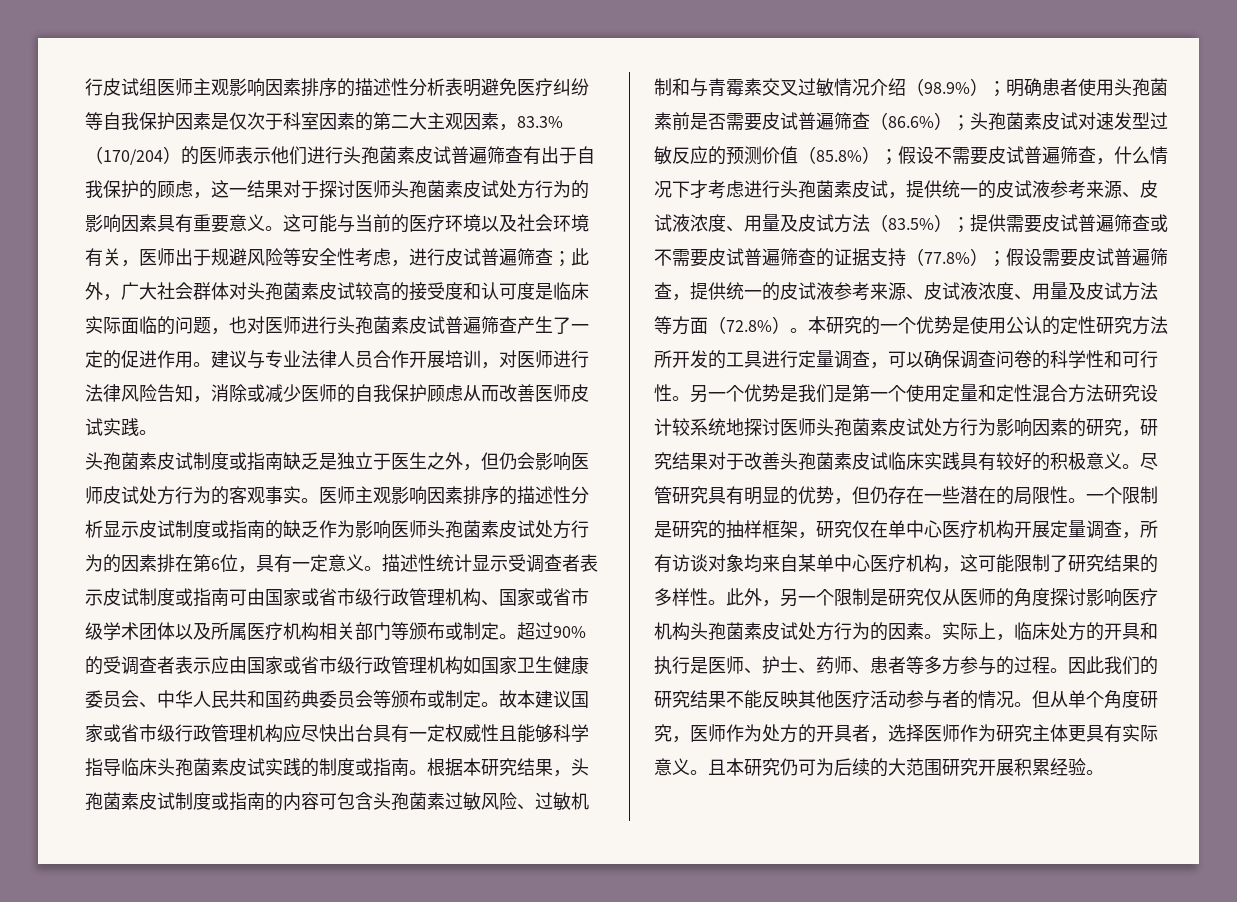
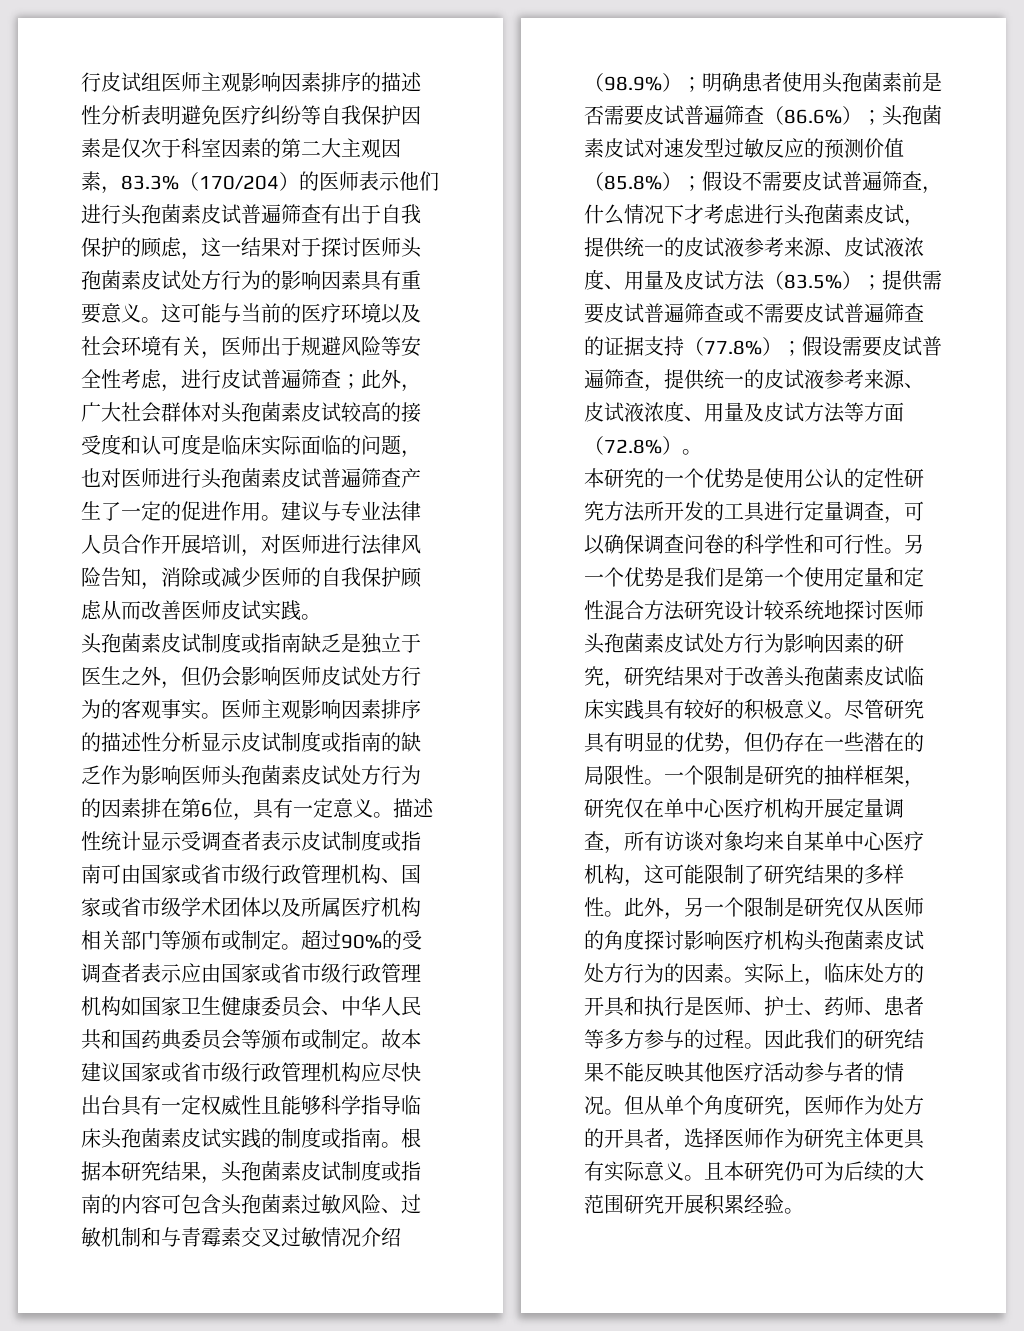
(808, 330) none -> (702, 452) //

